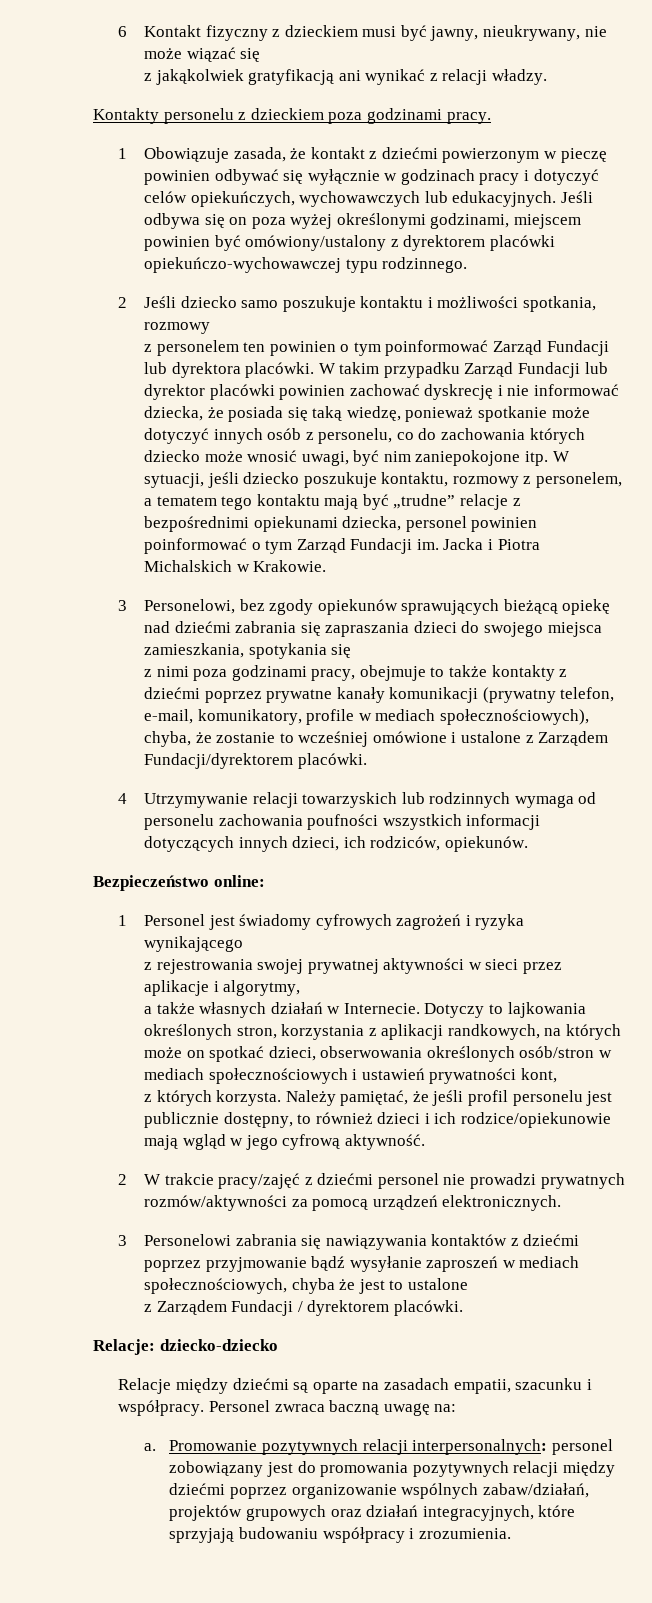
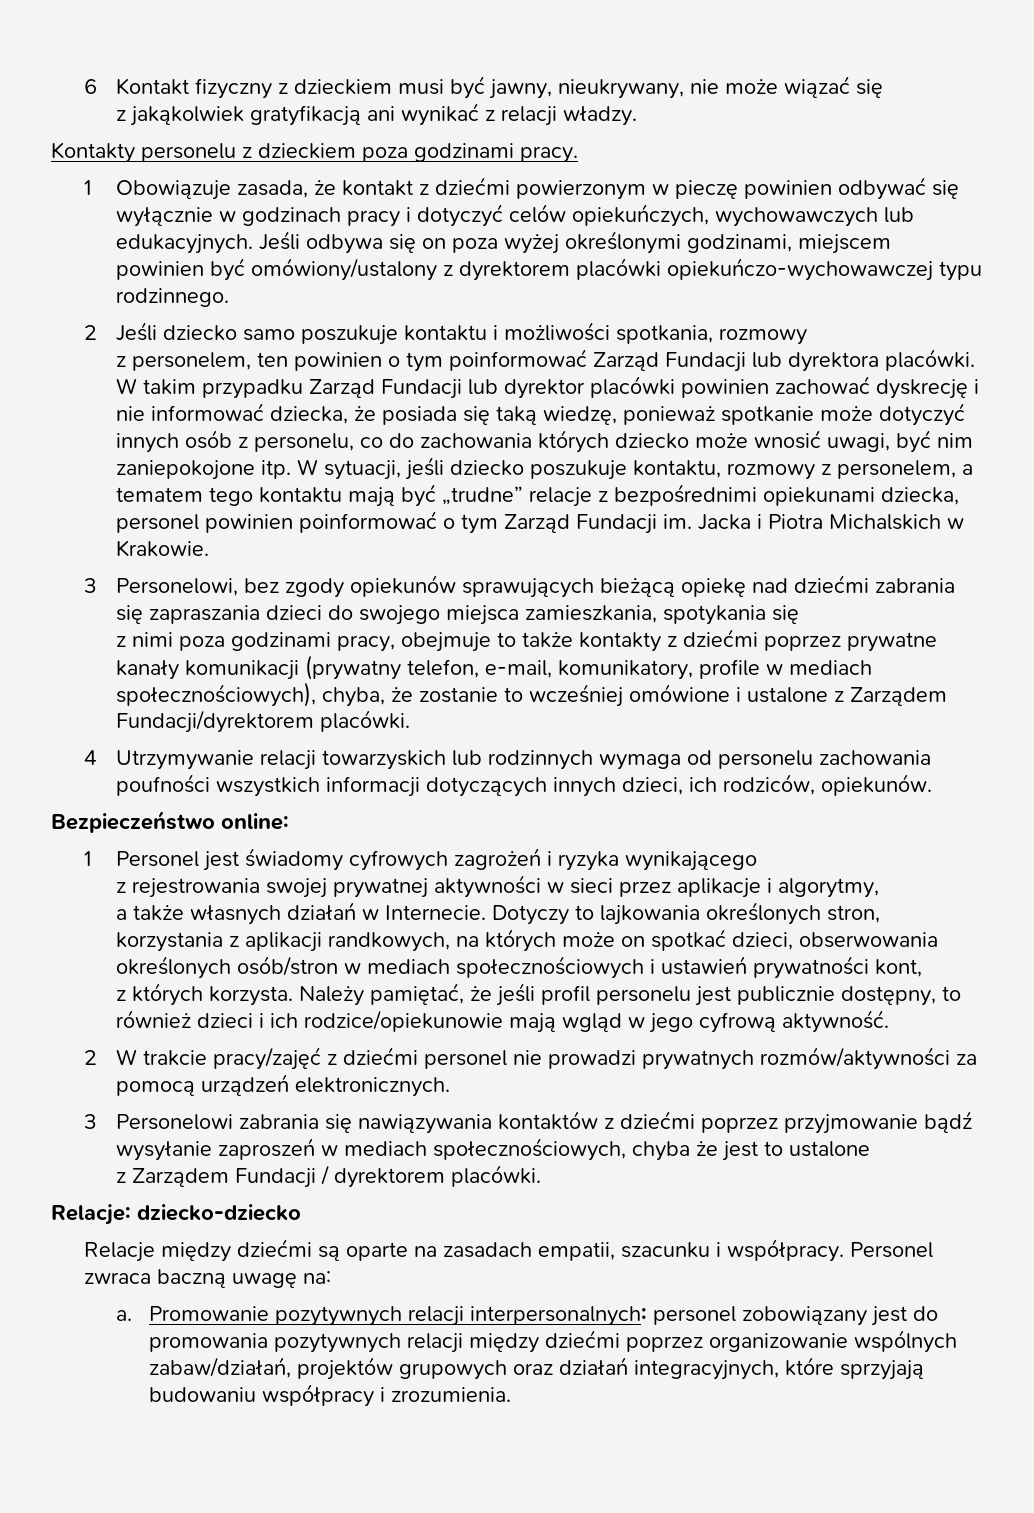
[156,340,239,356] personelem -> [132,352,252,371] personelem,

